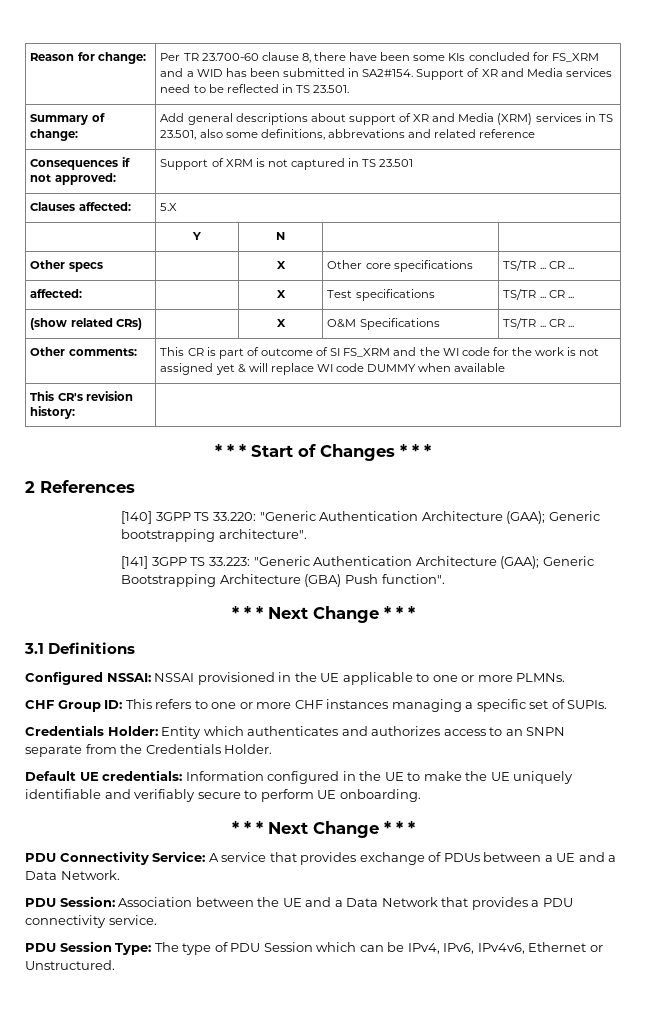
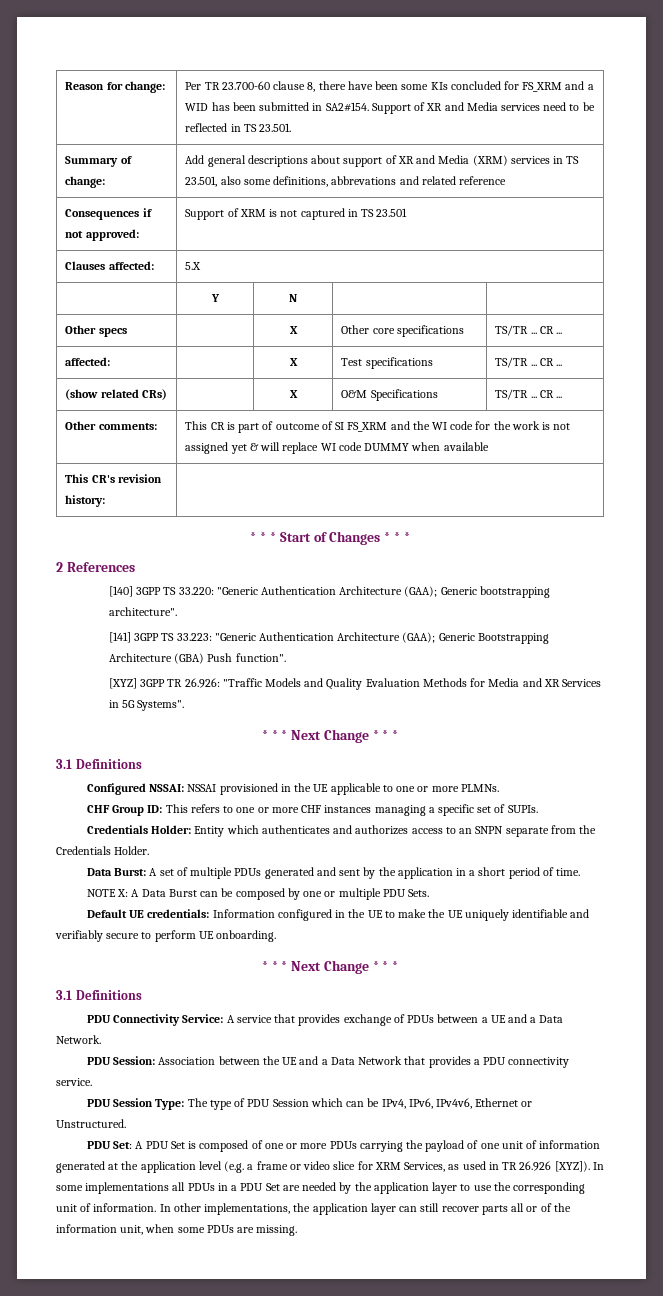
(445, 579) none -> [108,678,602,690] [108,700,185,711] // [XYZ] 3GPP TR 26.926: "Traffic Models and Quality Evaluation Methods for Media and XR Services in 5G Systems".
(273, 749) none -> [86,867,581,879] [86,888,429,900] // Data Burst: A set of multiple PDUs generated and sent by the application in a short period of time. // NOTE X: A Data Burst can be composed by one or multiple PDU Sets.
(415, 827) none -> [56,990,142,1000] // 3.1 Definitions
(115, 965) none -> [86,1140,601,1152] [56,1161,604,1173] [56,1182,586,1194] [56,1203,571,1215] [56,1224,298,1236] // PDU Set: A PDU Set is composed of one or more PDUs carrying the payload of one unit of information generated at the application level (e.g. a frame or video slice for XRM Services, as used in TR 26.926 [XYZ]). In some implementations all PDUs in a PDU Set are needed by the application layer to use the corresponding unit of information. In other implementations, the application layer can still recover parts all or of the information unit, when some PDUs are missing.

